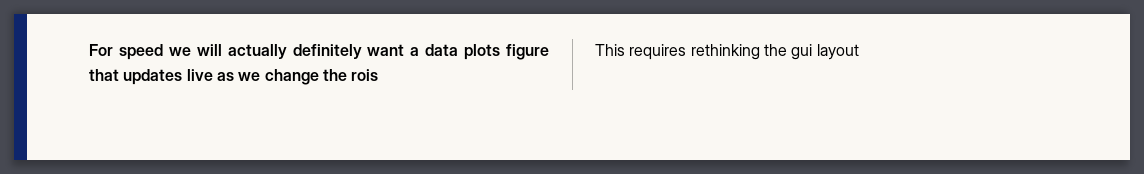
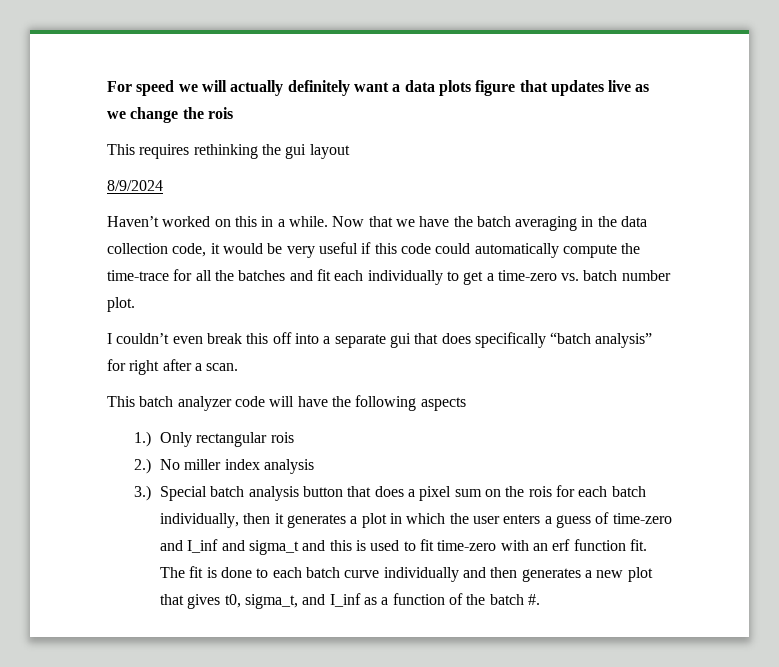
(859, 52) none -> [107,180,163,191] [107,216,648,231] [107,242,641,258] [107,269,671,285] [107,297,135,312] [107,332,653,348] [107,359,239,375] [107,395,466,411] [133,431,294,447] [133,458,315,474] [133,485,646,501] [160,512,672,528] [160,539,647,555] [160,566,653,582] [160,593,540,609] // 8/9/2024 // Haven’t worked on this in a while. Now that we have the batch averaging in the data collection code, it would be very useful if this code could automatically compute the time-trace for all the batches and fit each individually to get a time-zero vs. batch number plot. // I couldn’t even break this off into a separate gui that does specifically “batch analysis” for right after a scan. // This batch analyzer code will have the following aspects // 1.) Only rectangular rois // 2.) No miller index analysis // 3.) Special batch analysis button that does a pixel sum on the rois for each batch individually, then it generates a plot in which the user enters a guess of time-zero and I_inf and sigma_t and this is used to fit time-zero with an erf function fit. The fit is done to each batch curve individually and then generates a new plot that gives t0, sigma_t, and I_inf as a function of the batch #.

